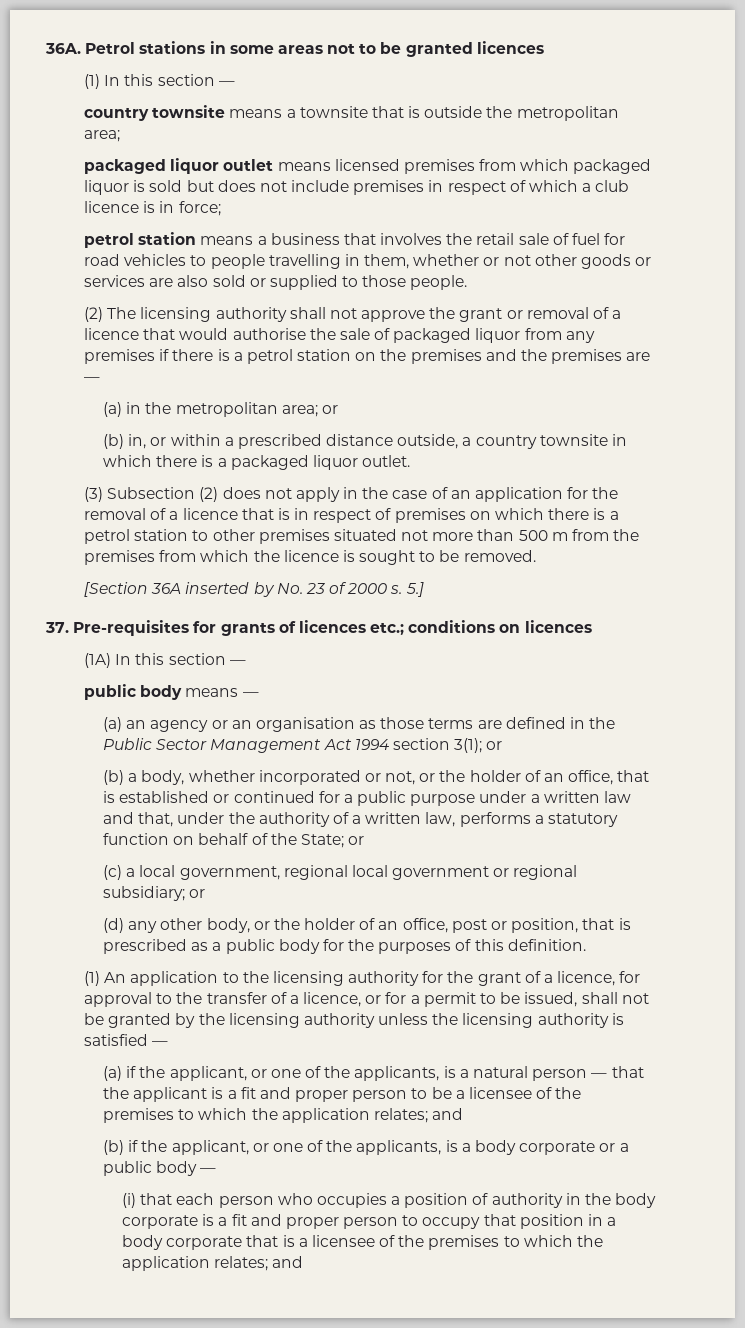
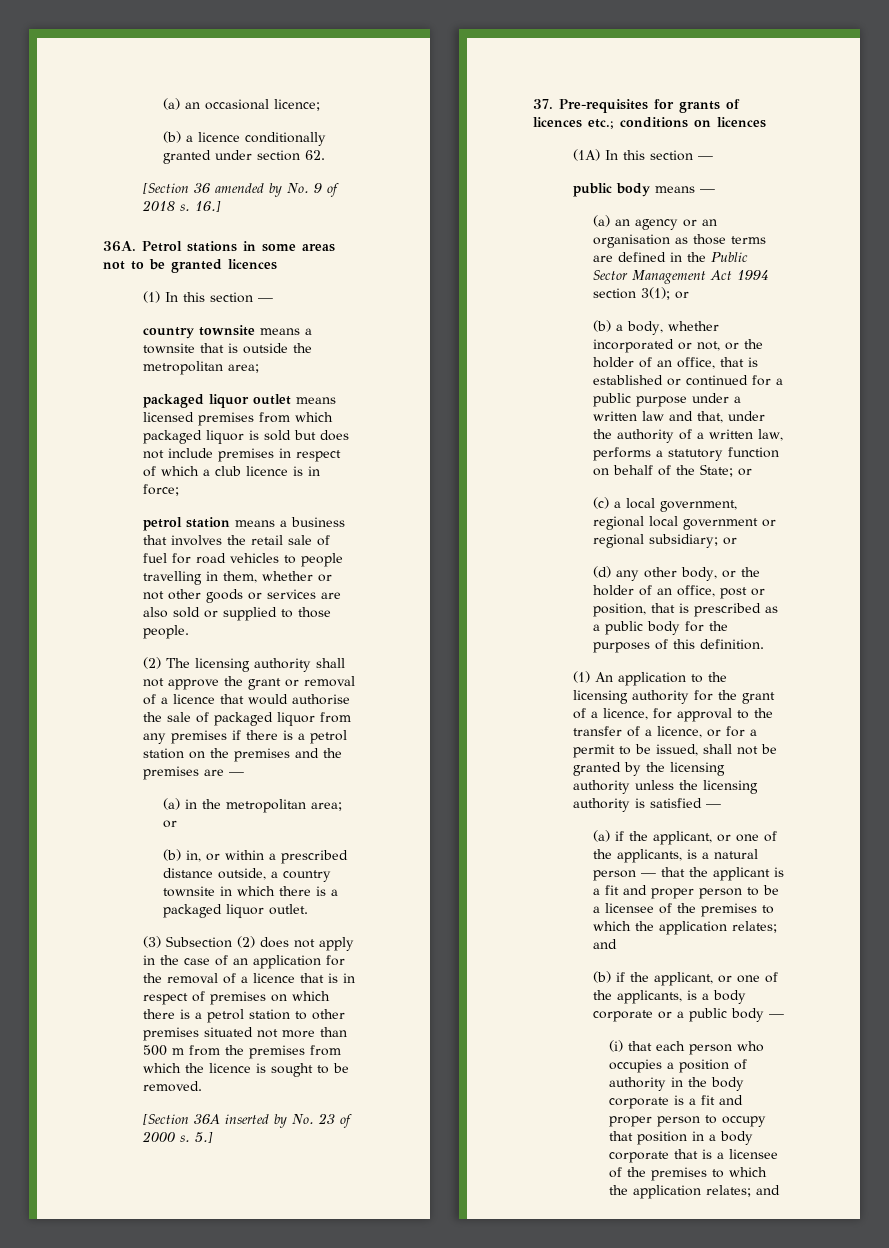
(45, 48) none -> [163,98,321,111] [163,131,327,146] [163,150,326,164] [143,183,340,197] [142,200,222,212] (a) an occasional licence; // (b) a licence conditionally granted under section 62. // [Section 36 amended by No. 9 of 2018 s. 16.] //

